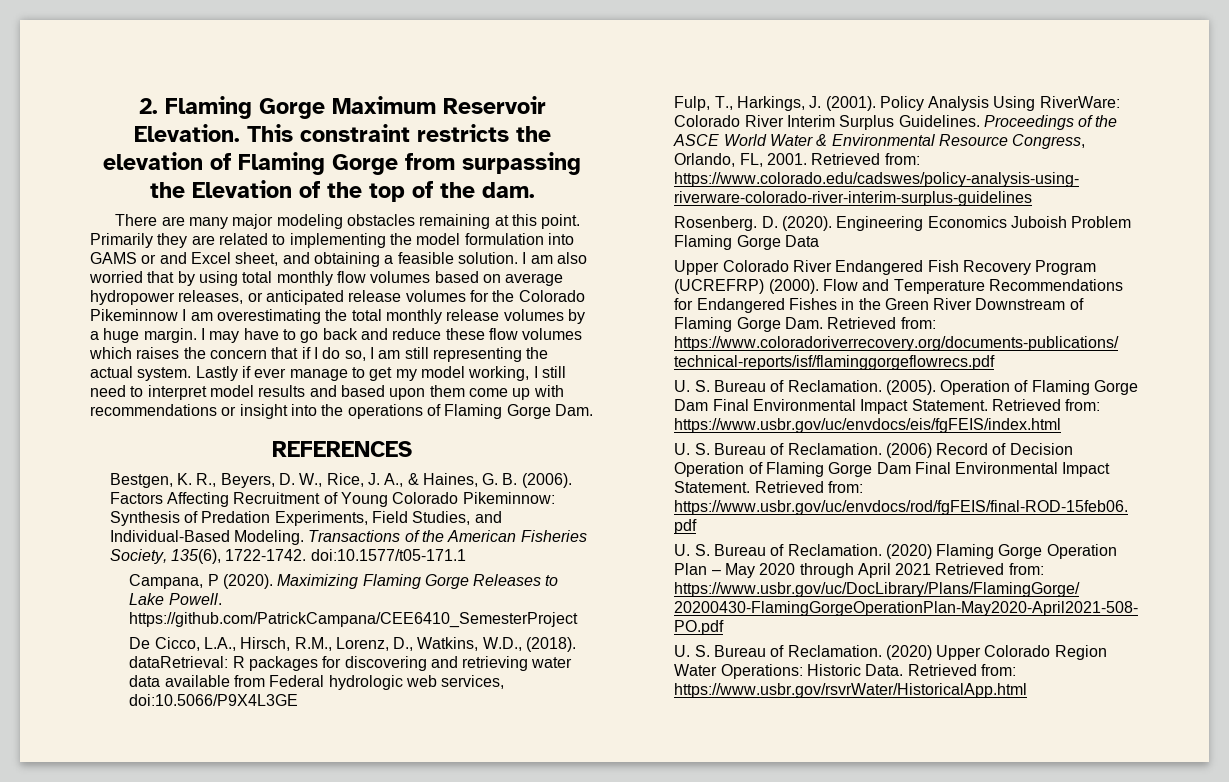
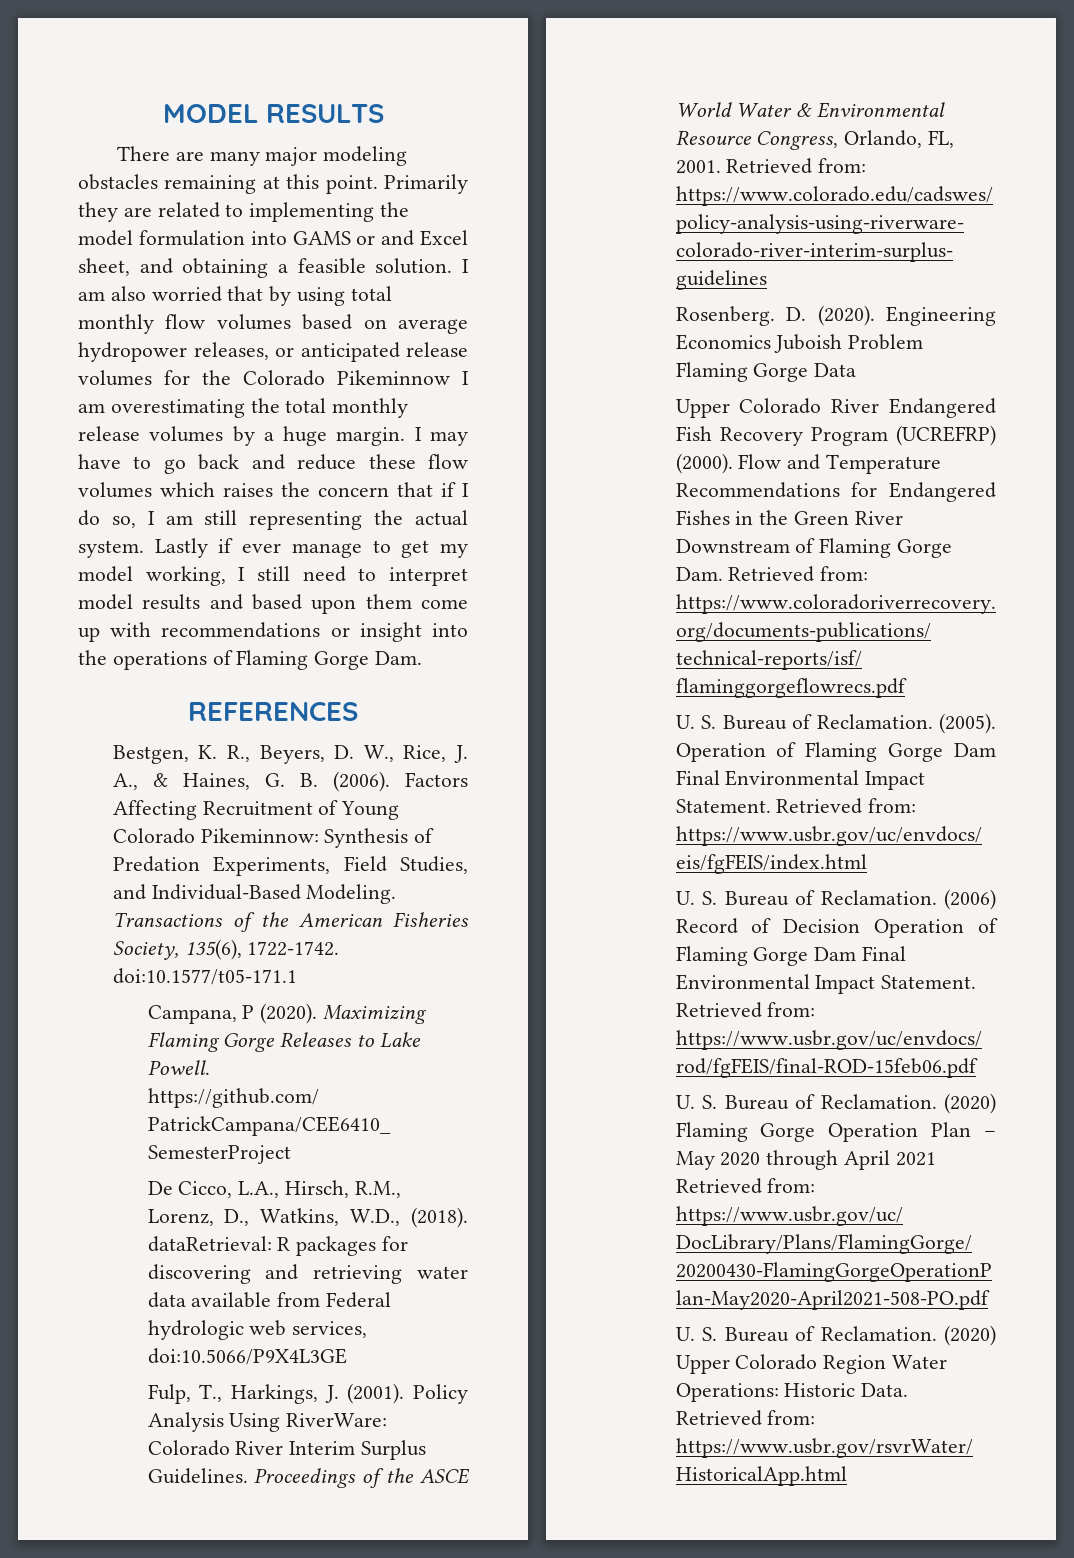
[138,96,546,119] [133,124,551,142] [103,152,581,175] [149,180,535,202] 2. Flaming Gorge Maximum Reservoir Elevation. This constraint restricts the elevation of Flaming Gorge from surpassing the Elevation of the top of the dam. -> [162,104,384,123] MODEL RESULTS

